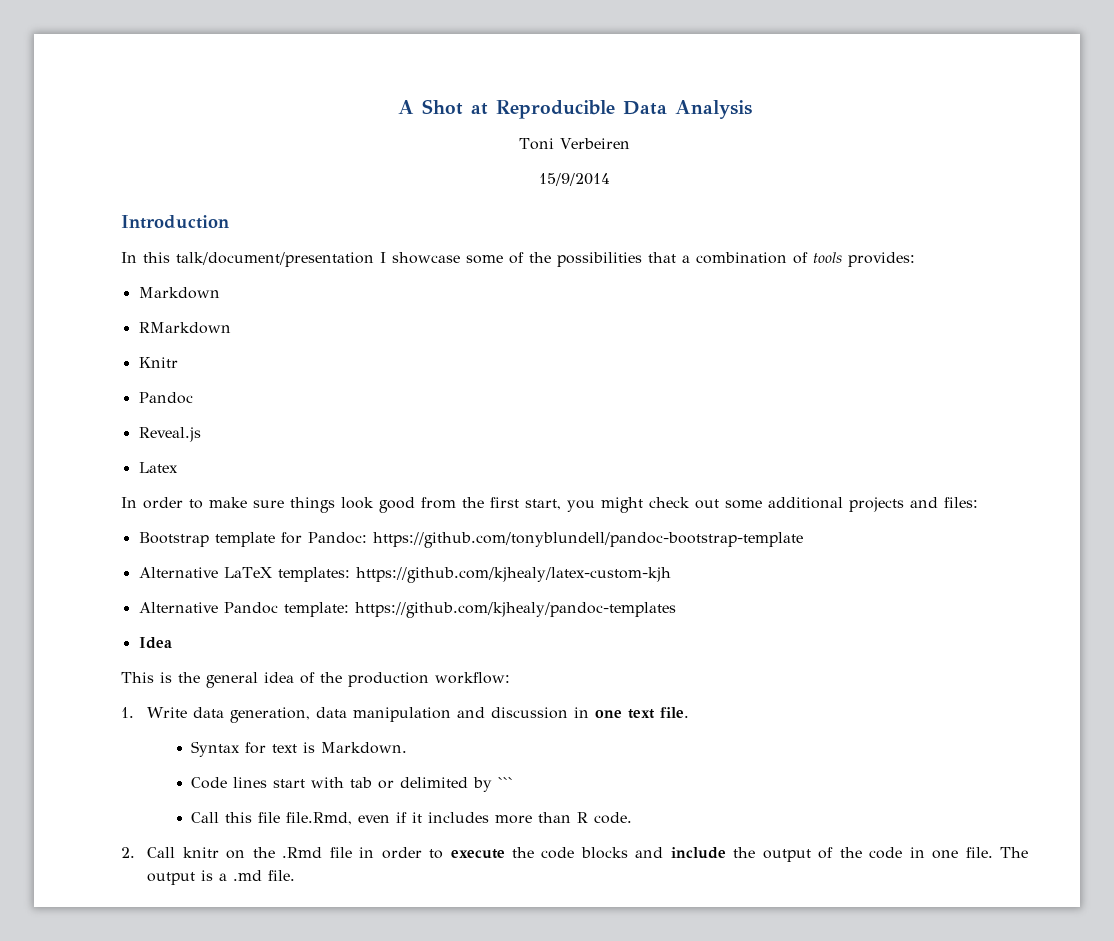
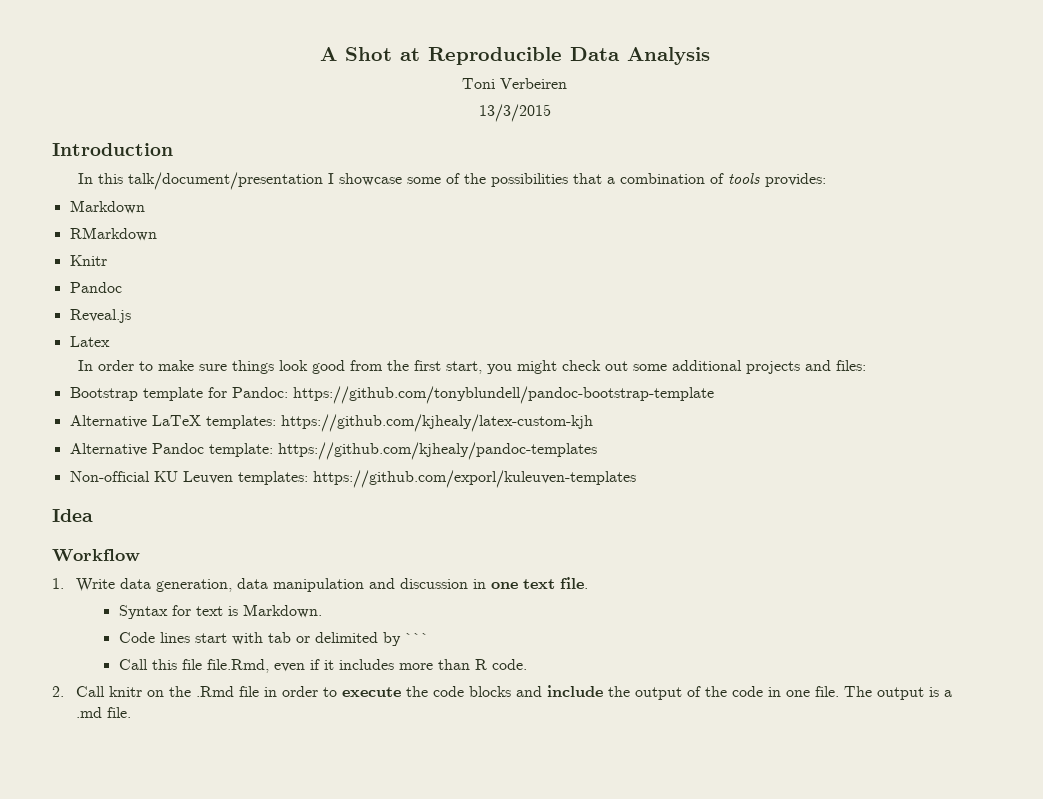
[539,173,610,186] 15/9/2014 -> [478,104,551,122] 13/3/2015
[138,637,172,649] [121,672,510,688] Idea // This is the general idea of the production workflow: -> [69,470,636,488] [52,509,93,522] [52,549,140,562] Non-official KU Leuven templates: https://github.com/exporl/kuleuven-templates // Idea // Workflow

